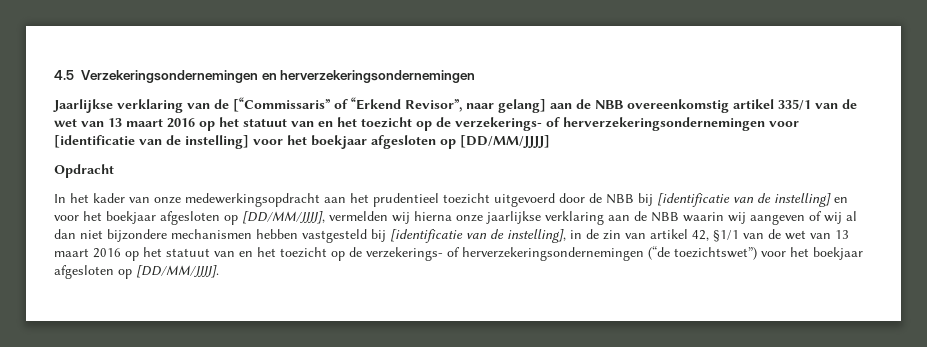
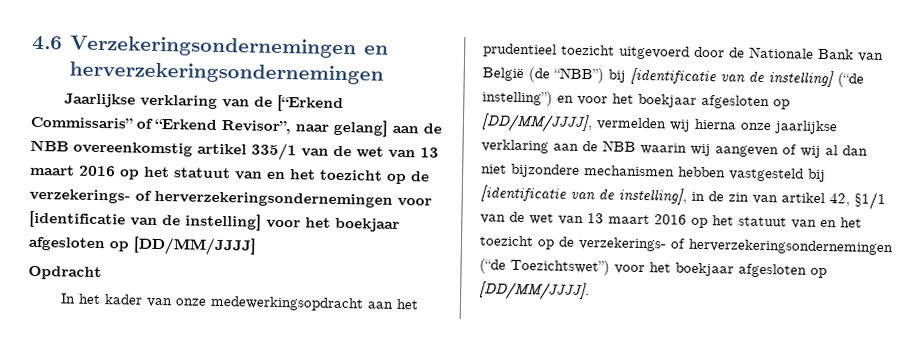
[54,70,74,80] 4.5 -> [32,35,63,51] 4.6
[233,97,331,112] [“Commissaris” -> [276,94,344,113] [30,116,133,129] [“Erkend Commissaris”
[606,194,634,204] NBB -> [749,46,884,62] [482,67,604,84] Nationale Bank van België (de “NBB”)
(831, 200) none -> [837,72,864,88] [482,90,553,107] (“de instelling”)
[674,247,757,260] toezichtswet”) -> [510,258,610,276] Toezichtswet”)

